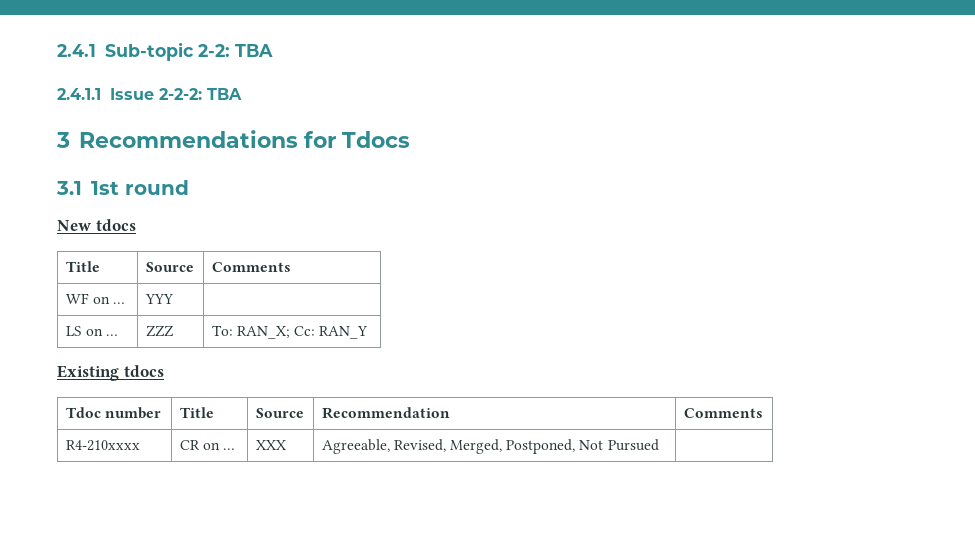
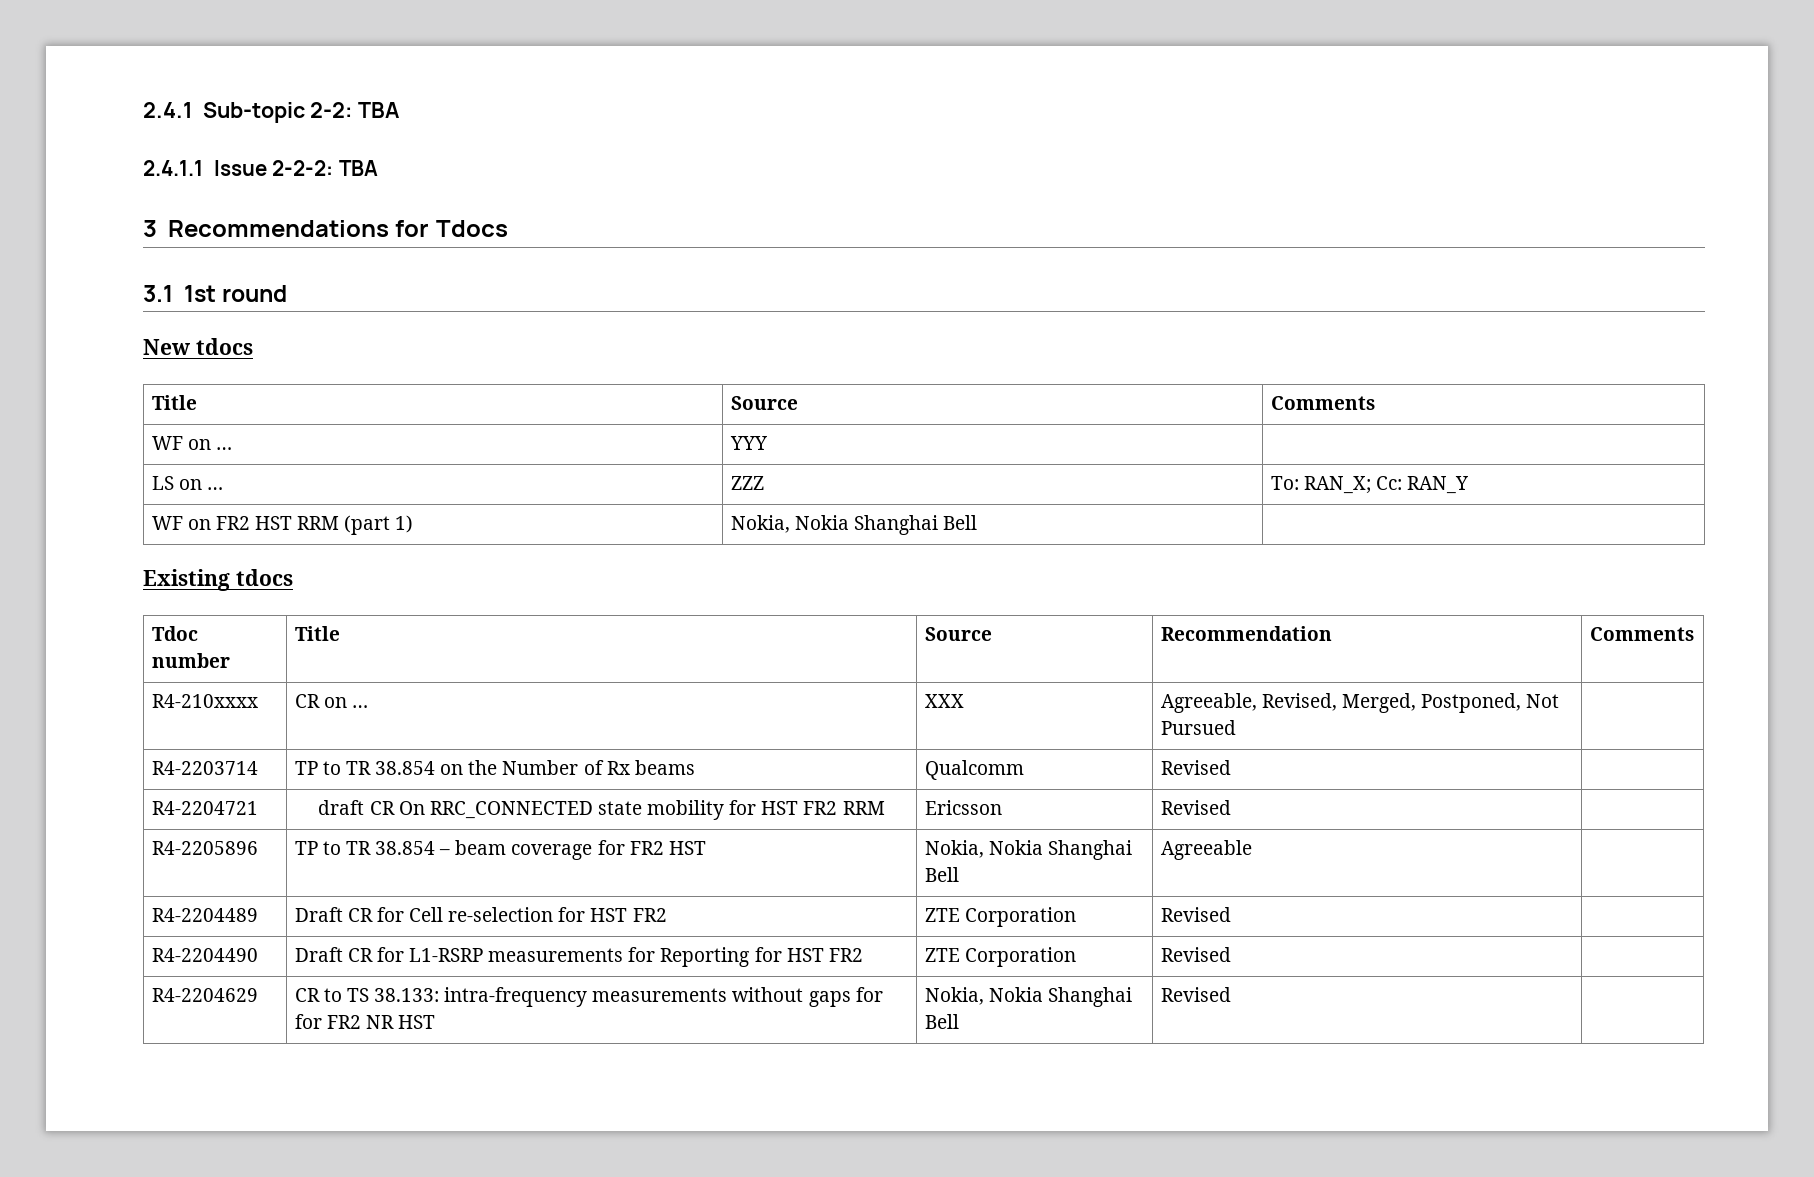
(368, 332) none -> [151,515,414,535] [730,515,978,535] // WF on FR2 HST RRM (part 1) | Nokia, Nokia Shanghai Bell |
(659, 445) none -> [151,761,258,775] [294,760,695,775] [924,760,1024,780] [1160,760,1231,775] [151,801,258,815] [318,800,885,820] [924,800,1002,815] [1160,800,1231,815] [151,841,258,855] [294,840,706,860] [924,840,1132,860] [924,867,959,882] [1160,840,1252,860] [151,908,258,922] [294,907,667,922] [924,907,1076,927] [1160,907,1231,922] [151,948,258,962] [294,947,863,967] [924,947,1076,967] [1160,947,1231,962] [151,988,258,1002] [294,987,883,1007] [294,1014,436,1029] [924,987,1132,1007] [924,1014,959,1029] [1160,987,1231,1002] // R4-2203714 | TP to TR 38.854 on the Number of Rx beams | Qualcomm | Revised | // R4-2204721 | draft CR On RRC_CONNECTED state mobility for HST FR2 RRM | Ericsson | Revised | // R4-2205896 | TP to TR 38.854 – beam coverage for FR2 HST | Nokia, Nokia Shanghai Bell | Agreeable | // R4-2204489 | Draft CR for Cell re-selection for HST FR2 | ZTE Corporation | Revised | // R4-2204490 | Draft CR for L1-RSRP measurements for Reporting for HST FR2 | ZTE Corporation | Revised | // R4-2204629 | CR to TS 38.133: intra-frequency measurements without gaps for for FR2 NR HST | Nokia, Nokia Shanghai Bell | Revised |

